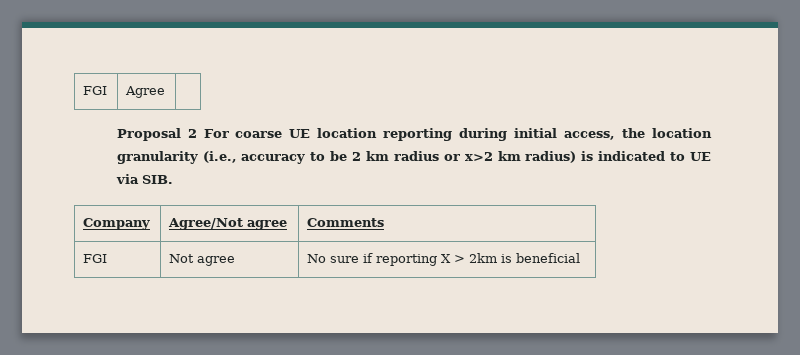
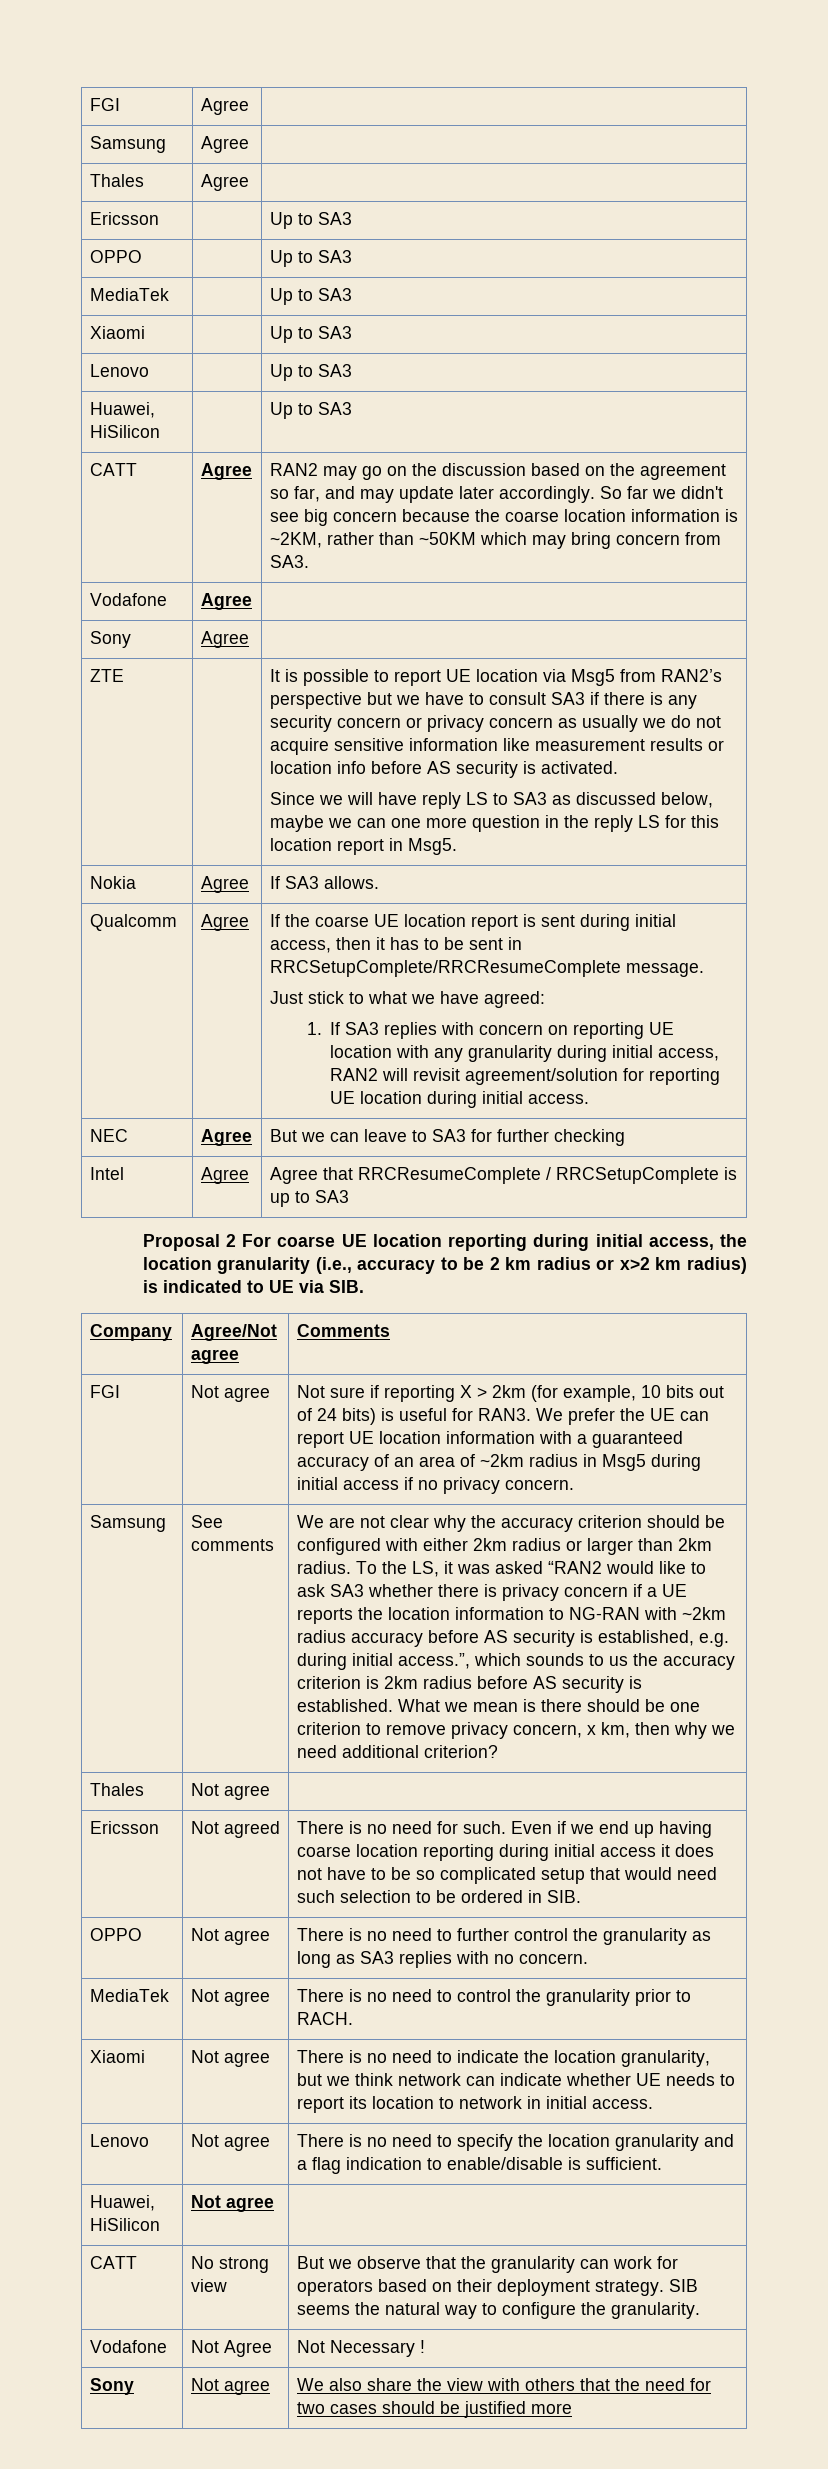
(166, 92) none -> [89,136,166,153] [200,136,249,153] [89,174,144,187] [200,174,249,191] [89,212,159,225] [269,212,352,229] [89,250,142,263] [269,250,352,267] [89,288,169,301] [269,288,352,305] [89,326,145,339] [269,326,352,343] [89,364,149,377] [269,364,352,381] [89,402,155,418] [89,425,160,438] [269,402,352,419] [89,463,137,476] [200,463,252,480] [269,463,726,480] [269,486,723,503] [269,509,738,526] [269,532,721,549] [269,555,309,568] [89,593,167,606] [200,593,252,610] [89,631,131,648] [200,631,249,648] [89,669,124,682] [269,669,722,686] [269,692,697,709] [269,715,721,732] [269,738,724,755] [269,761,618,778] [269,792,713,809] [269,815,719,832] [269,838,457,855] [89,876,136,889] [200,876,249,893] [269,876,379,889] [89,914,177,931] [200,914,249,931] [269,914,676,931] [269,937,522,953] [269,960,704,977] [269,991,545,1008] [306,1022,675,1039] [330,1045,720,1062] [330,1068,721,1085] [330,1091,590,1108] [89,1129,128,1142] [200,1129,252,1146] [269,1129,625,1146] [89,1167,124,1180] [200,1167,249,1184] [269,1167,737,1184] [269,1190,349,1207] // Samsung | Agree | // Thales | Agree | // Ericsson | | Up to SA3 // OPPO | | Up to SA3 // MediaTek | | Up to SA3 // Xiaomi | | Up to SA3 // Lenovo | | Up to SA3 // Huawei, HiSilicon | | Up to SA3 // CATT | Agree | RAN2 may go on the discussion based on the agreement so far, and may update later accordingly. So far we didn't see big concern because the coarse location information is ~2KM, rather than ~50KM which may bring concern from SA3. // Vodafone | Agree | // Sony | Agree | // ZTE | | It is possible to report UE location via Msg5 from RAN2’s perspective but we have to consult SA3 if there is any security concern or privacy concern as usually we do not acquire sensitive information like measurement results or location info before AS security is activated. // Since we will have reply LS to SA3 as discussed below, maybe we can one more question in the reply LS for this location report in Msg5. // Nokia | Agree | If SA3 allows. // Qualcomm | Agree | If the coarse UE location report is sent during initial access, then it has to be sent in RRCSetupComplete/RRCResumeComplete message. // Just stick to what we have agreed: // 1. If SA3 replies with concern on reporting UE location with any granularity during initial access, RAN2 will revisit agreement/solution for reporting UE location during initial access. // NEC | Agree | But we can leave to SA3 for further checking // Intel | Agree | Agree that RRCResumeComplete / RRCSetupComplete is up to SA3
[307,254,327,263] No -> [296,1385,325,1398] Not
[501,253,581,263] is beneficial -> [530,1385,724,1402] [296,1408,709,1425] [296,1431,683,1448] [296,1454,701,1471] [296,1477,574,1494] [89,1515,166,1532] [190,1515,223,1528] [190,1539,274,1551] [296,1515,725,1532] [296,1538,712,1555] [296,1561,706,1577] [296,1584,687,1601] [296,1607,726,1624] [296,1630,729,1647] [296,1653,735,1670] [296,1676,642,1693] [296,1699,700,1712] [296,1722,735,1739] [296,1745,498,1758] [89,1783,144,1796] [190,1783,270,1800] [89,1821,159,1834] [190,1821,280,1838] [296,1821,712,1838] [296,1844,714,1861] [296,1867,717,1884] [296,1890,581,1903] [89,1928,142,1941] [190,1928,270,1945] [296,1928,711,1945] [296,1951,588,1968] [89,1989,169,2002] [190,1989,270,2006] [296,1989,691,2006] [296,2012,353,2025] [89,2050,145,2063] [190,2050,270,2067] [296,2050,710,2067] [296,2073,735,2086] [296,2096,653,2113] [89,2134,149,2147] [190,2134,270,2151] [296,2134,734,2151] [296,2157,662,2174] [89,2195,155,2211] [89,2218,160,2231] [190,2195,274,2212] [89,2256,137,2269] [190,2256,269,2273] [190,2279,227,2292] [296,2256,678,2273] [296,2279,698,2296] [296,2302,700,2319] [89,2340,167,2353] [190,2340,272,2357] [296,2340,425,2357] [89,2378,134,2395] [190,2378,270,2395] [296,2378,711,2391] [296,2401,572,2418] (for example, 10 bits out of 24 bits) is useful for RAN3. We prefer the UE can report UE location information with a guaranteed accuracy of an area of ~2km radius in Msg5 during initial access if no privacy concern. // Samsung | See comments | We are not clear why the accuracy criterion should be configured with either 2km radius or larger than 2km radius. To the LS, it was asked “RAN2 would like to ask SA3 whether there is privacy concern if a UE reports the location information to NG-RAN with ~2km radius accuracy before AS security is established, e.g. during initial access.”, which sounds to us the accuracy criterion is 2km radius before AS security is established. What we mean is there should be one criterion to remove privacy concern, x km, then why we need additional criterion? // Thales | Not agree | // Ericsson | Not agreed | There is no need for such. Even if we end up having coarse location reporting during initial access it does not have to be so complicated setup that would need such selection to be ordered in SIB. // OPPO | Not agree | There is no need to further control the granularity as long as SA3 replies with no concern. // MediaTek | Not agree | There is no need to control the granularity prior to RACH. // Xiaomi | Not agree | There is no need to indicate the location granularity, but we think network can indicate whether UE needs to report its location to network in initial access. // Lenovo | Not agree | There is no need to specify the location granularity and a flag indication to enable/disable is sufficient. // Huawei, HiSilicon | Not agree | // CATT | No strong view | But we observe that the granularity can work for operators based on their deployment strategy. SIB seems the natural way to configure the granularity. // Vodafone | Not Agree | Not Necessary ! // Sony | Not agree | We also share the view with others that the need for two cases should be justified more

